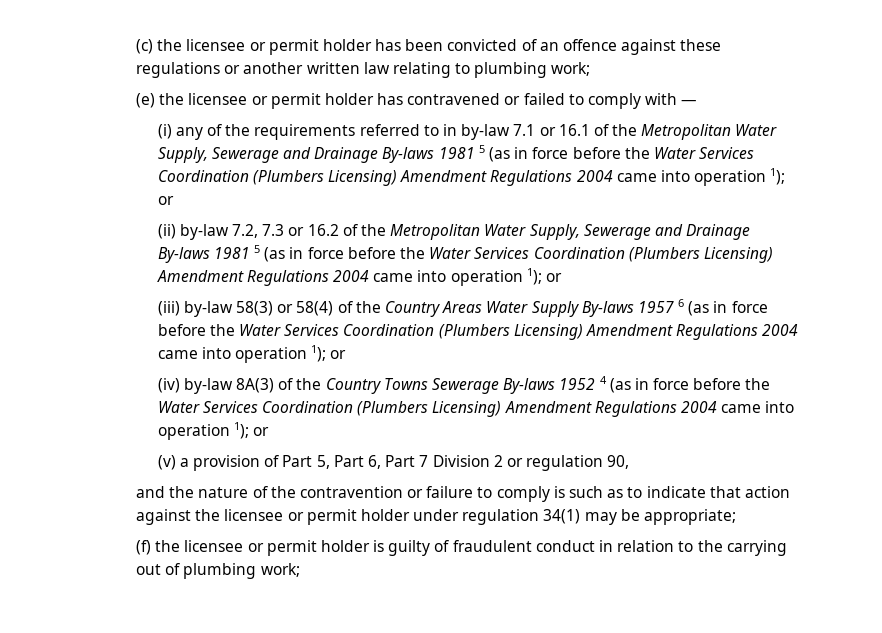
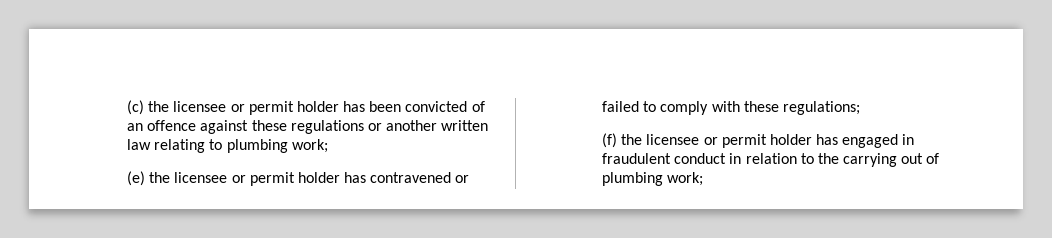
[681,100,698,105] [157,124,778,140] [157,145,755,163] [157,168,786,186] [157,196,174,205] [157,224,751,240] [157,245,773,263] [156,268,562,286] [157,299,768,317] [157,324,799,340] [157,345,347,363] [157,376,771,394] [157,401,795,417] [157,422,270,440] [157,455,630,471] [136,486,790,502] [136,509,737,525] — // (i) any of the requirements referred to in by-law 7.1 or 16.1 of the Metropolitan Water Supply, Sewerage and Drainage By-laws 1981 5 (as in force before the Water Services Coordination (Plumbers Licensing) Amendment Regulations 2004 came into operation 1); or // (ii) by-law 7.2, 7.3 or 16.2 of the Metropolitan Water Supply, Sewerage and Drainage By-laws 1981 5 (as in force before the Water Services Coordination (Plumbers Licensing) Amendment Regulations 2004 came into operation 1); or // (iii) by-law 58(3) or 58(4) of the Country Areas Water Supply By-laws 1957 6 (as in force before the Water Services Coordination (Plumbers Licensing) Amendment Regulations 2004 came into operation 1); or // (iv) by-law 8A(3) of the Country Towns Sewerage By-laws 1952 4 (as in force before the Water Services Coordination (Plumbers Licensing) Amendment Regulations 2004 came into operation 1); or // (v) a provision of Part 5, Part 6, Part 7 Division 2 or regulation 90, // and the nature of the contravention or failure to comply is such as to indicate that action against the licensee or permit holder under regulation 34(1) may be appropriate; -> [743,101,860,115] these regulations;
[373,540,450,556] is guilty of -> [816,134,915,148] has engaged in

